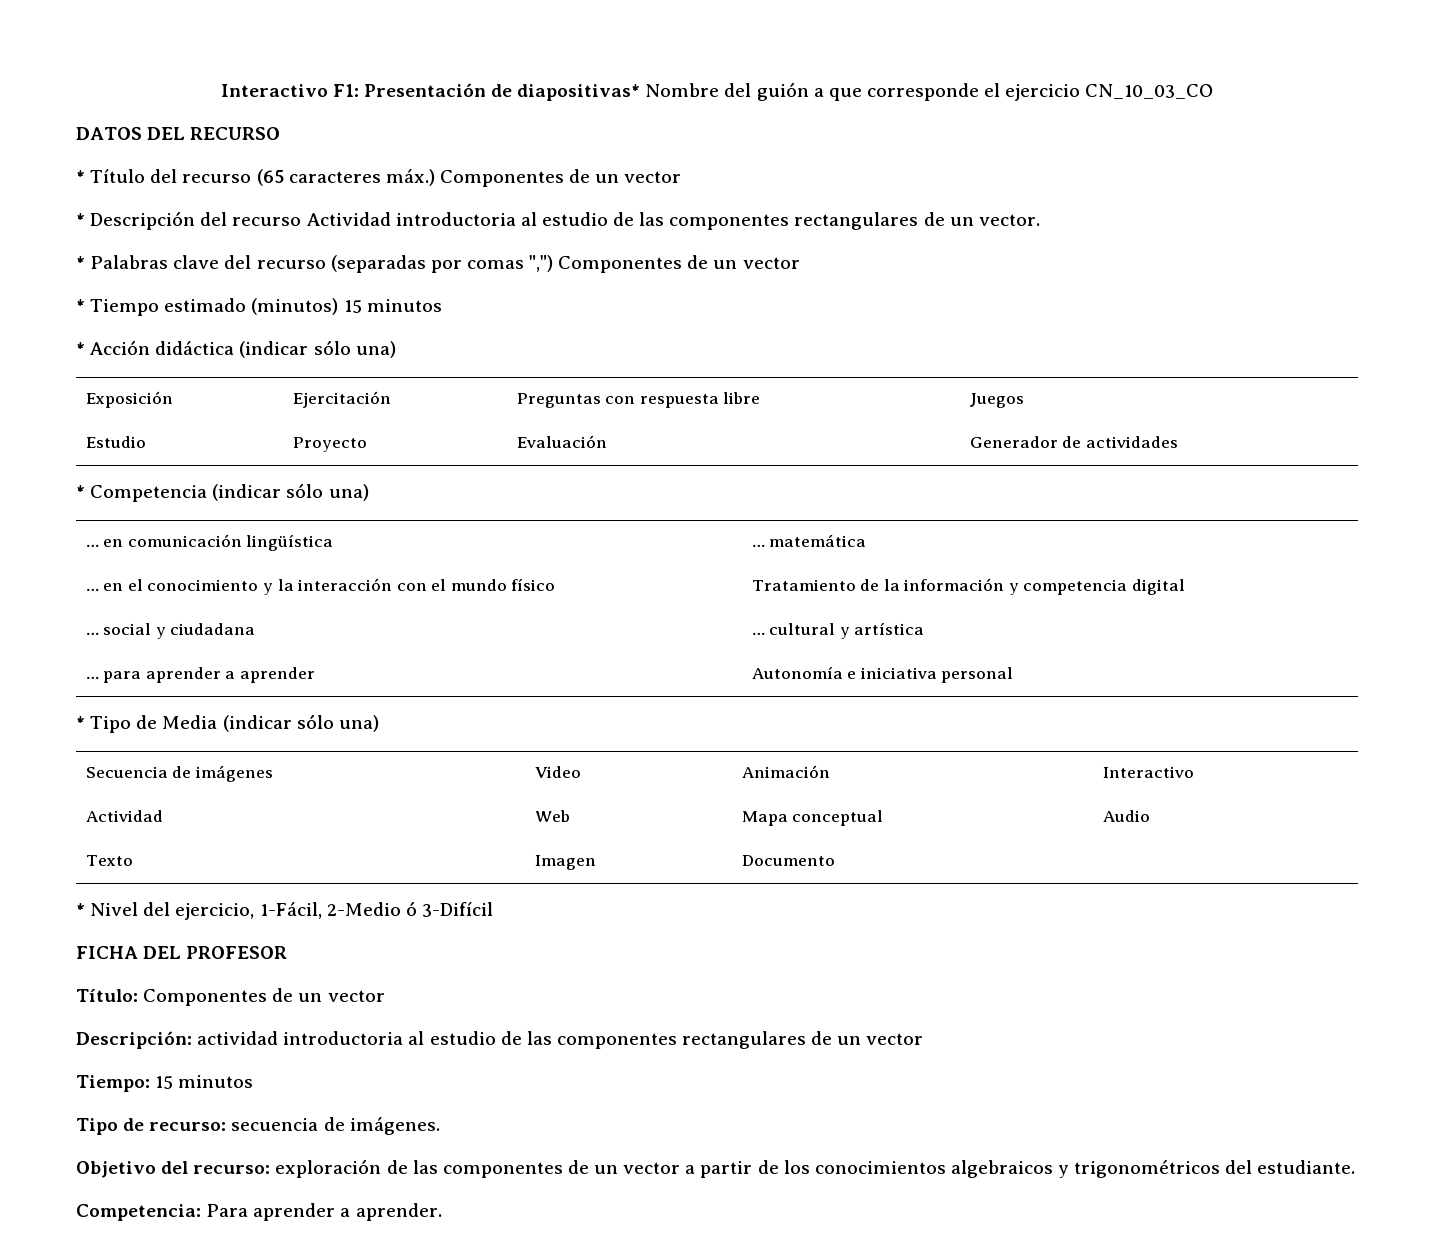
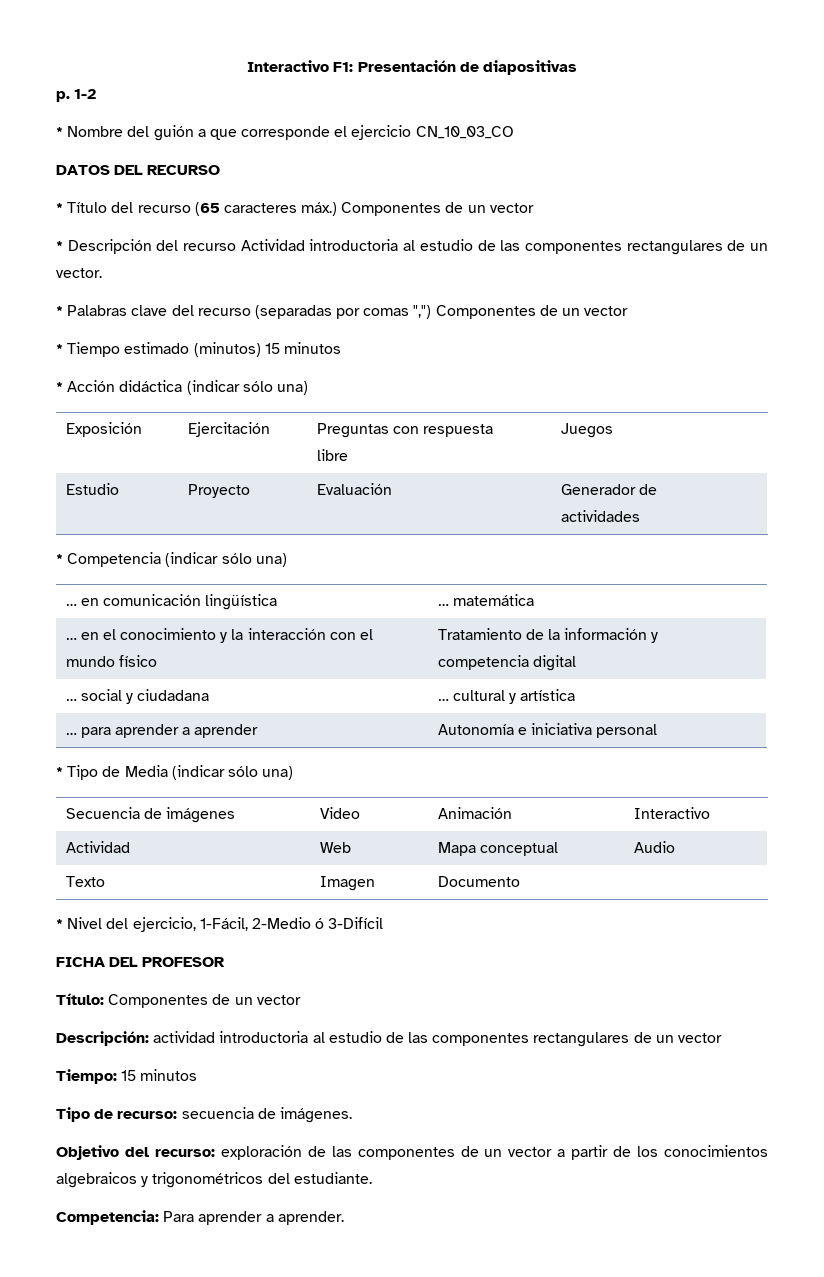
[517,84,641,101] diapositivas* -> [482,60,577,75] [56,89,97,102] [56,127,63,137] diapositivas // p. 1-2 // *

